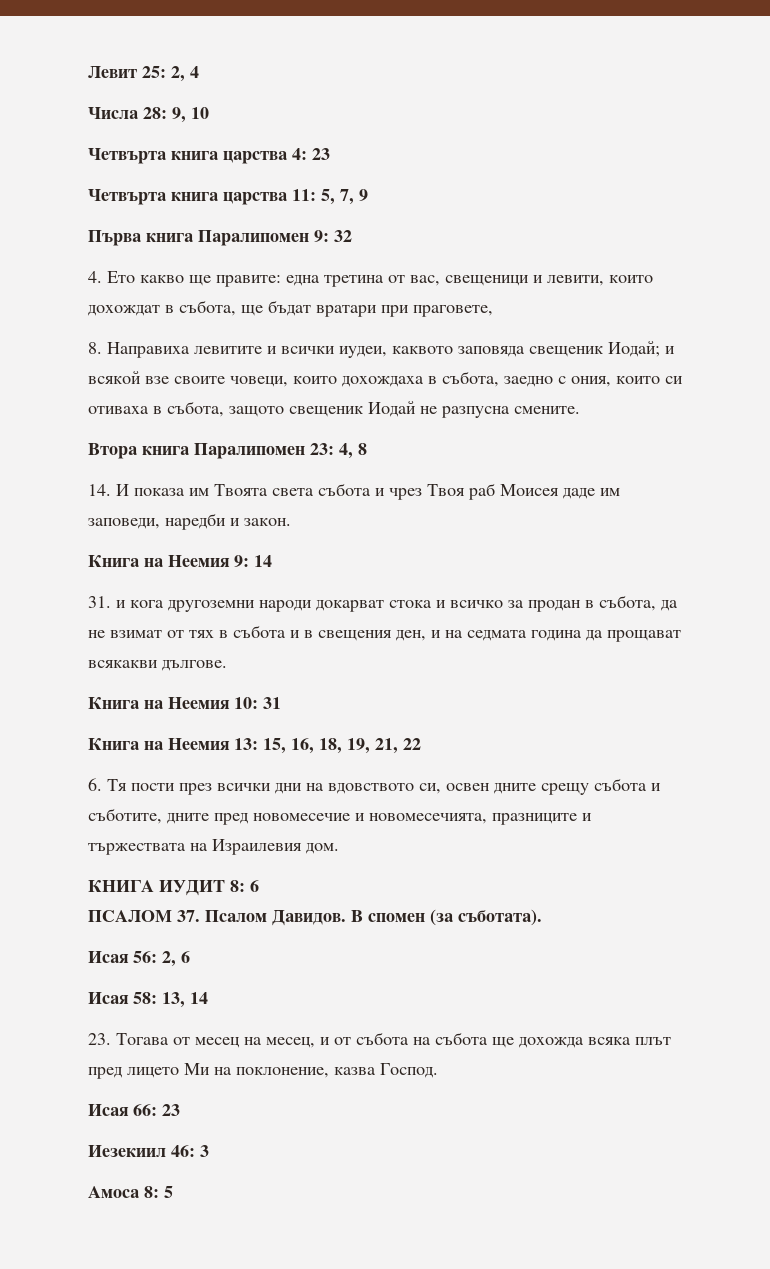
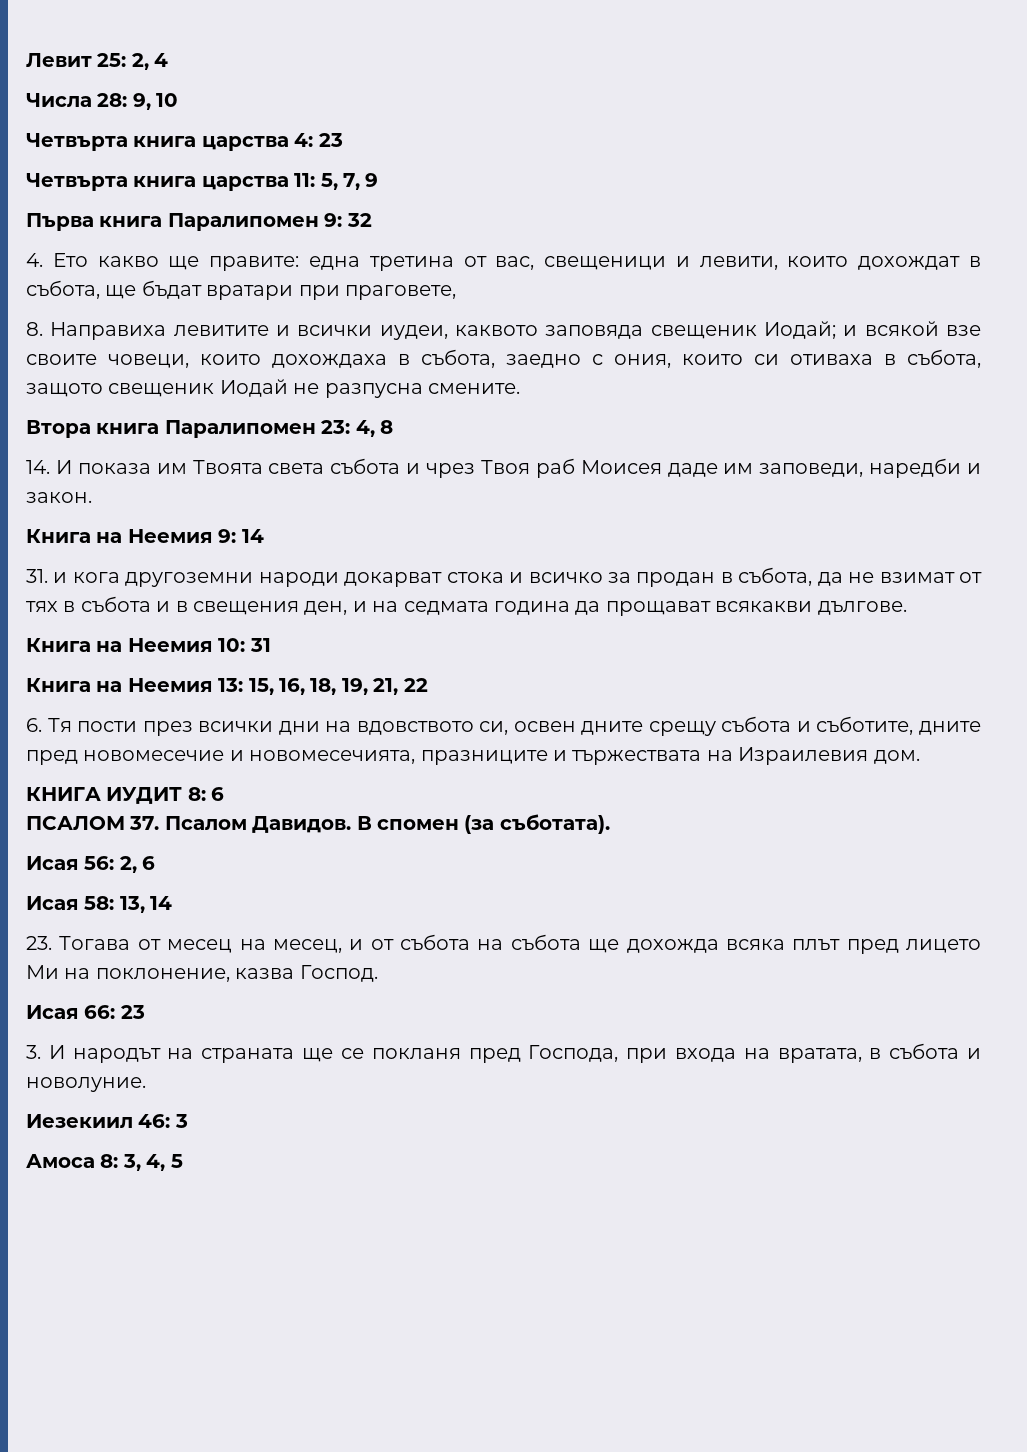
(180, 1110) none -> [26,1043,981,1063] [26,1077,146,1092] // 3. И народът на страната ще се покланя пред Господа, при входа на вратата, в събота и новолуние.
(159, 1192) none -> [122,1154,166,1171] 3, 4,

